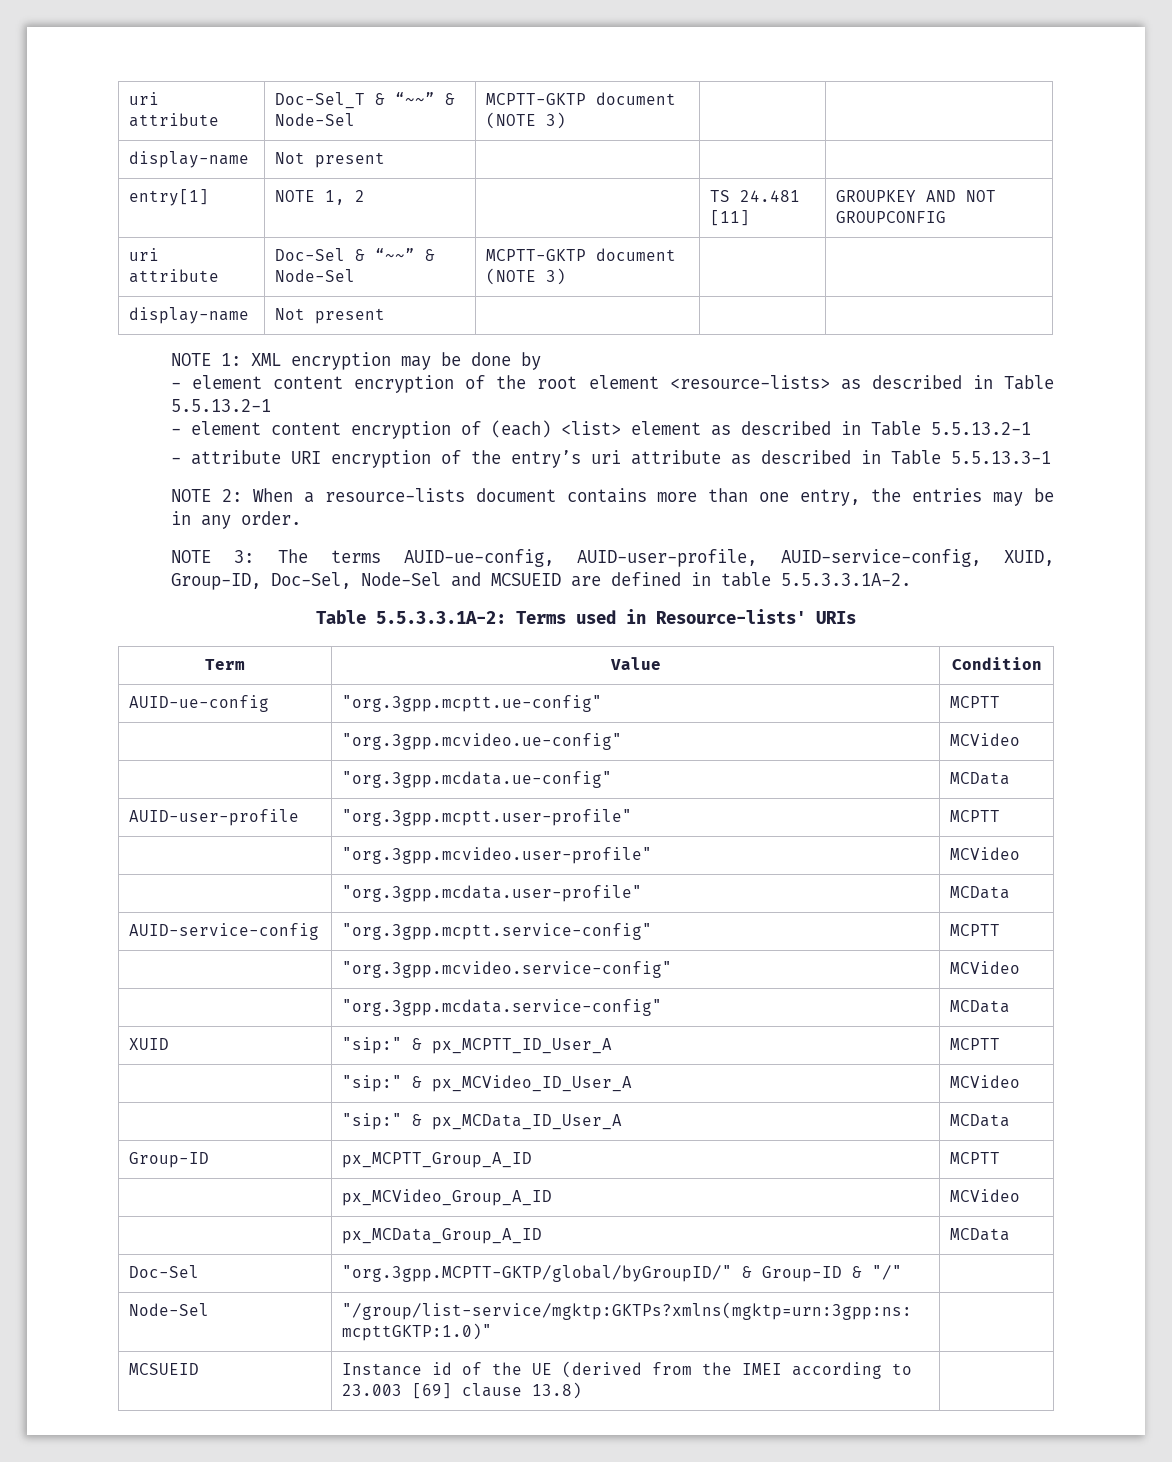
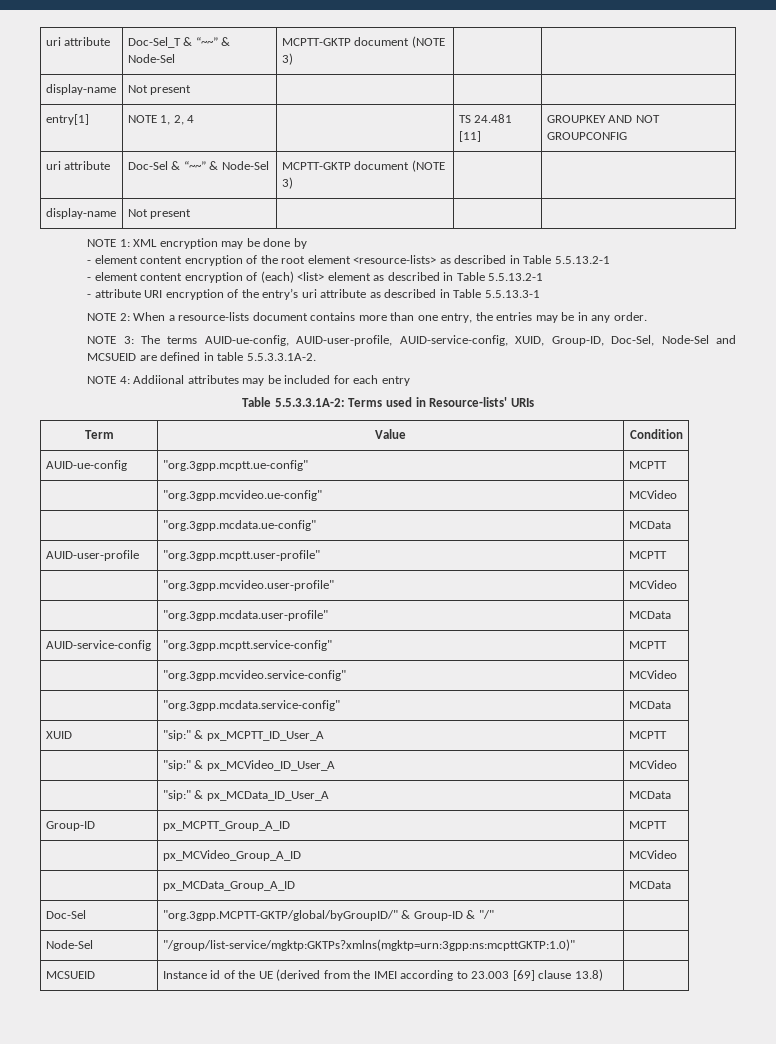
[355,190,366,202] 2 -> [173,115,195,125] 2, 4
(911, 579) none -> [87,375,410,386] // NOTE 4: Addiional attributes may be included for each entry

